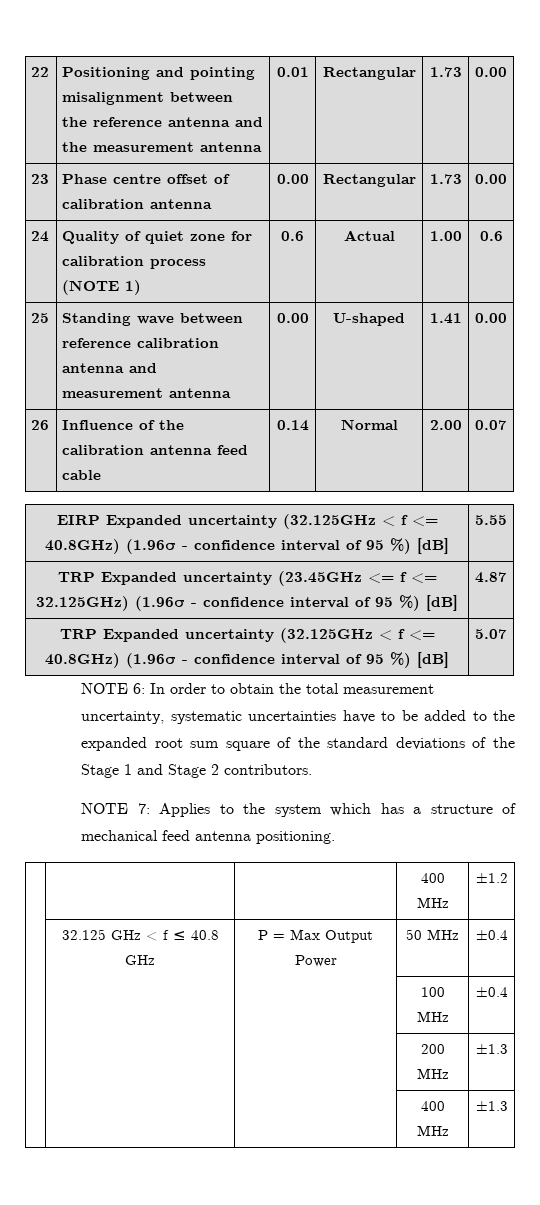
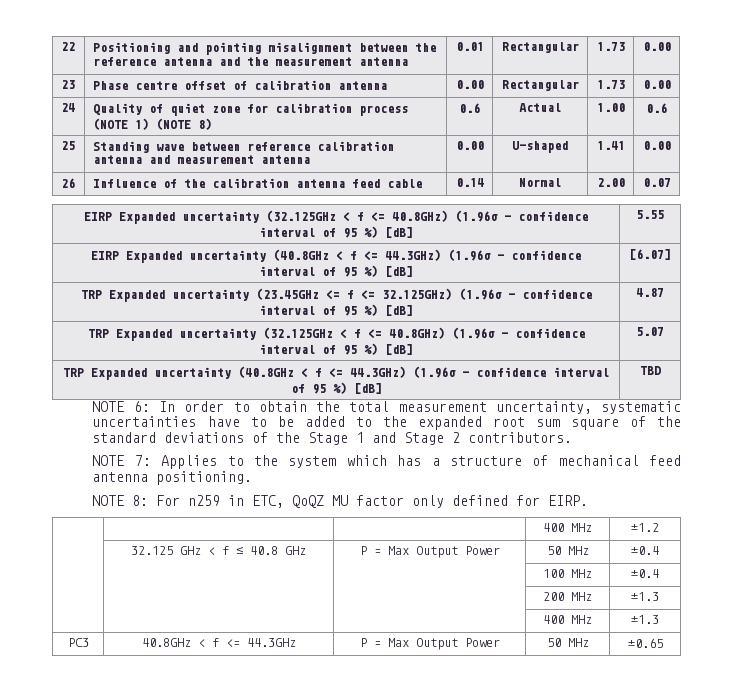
(142, 287) none -> [155,118,212,130] (NOTE 8)
(507, 520) none -> [91,249,581,263] [259,265,413,277] [629,249,671,260] // EIRP Expanded uncertainty (40.8GHz < f <= 44.3GHz) (1.96σ - confidence interval of 95 %) [dB] | [6.07]
(507, 634) none -> [63,366,609,380] [290,382,382,394] [639,366,661,375] // TRP Expanded uncertainty (40.8GHz < f <= 44.3GHz) (1.96σ - confidence interval of 95 %) [dB] | TBD
(336, 837) none -> [92,495,589,508] // NOTE 8: For n259 in ETC, QoQZ MU factor only defined for EIRP.
(508, 1106) none -> [67,638,89,647] [141,638,296,647] [359,638,500,650] [546,638,589,647] [627,638,663,648] // PC3 | 40.8GHz < f <= 44.3GHz | P = Max Output Power | 50 MHz | ±0.65

